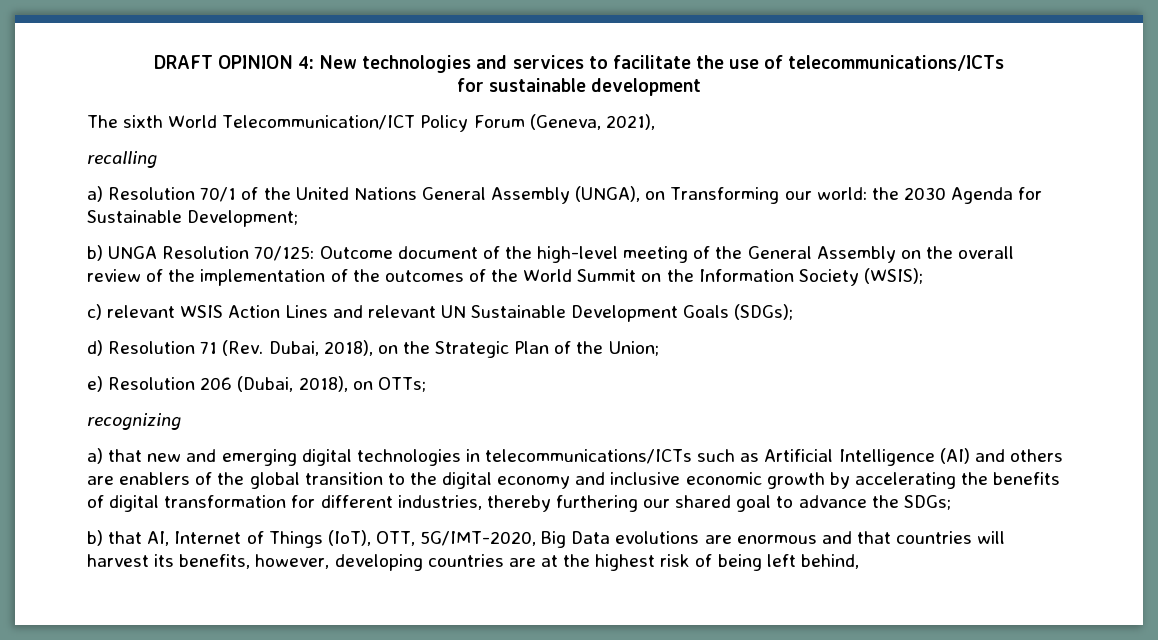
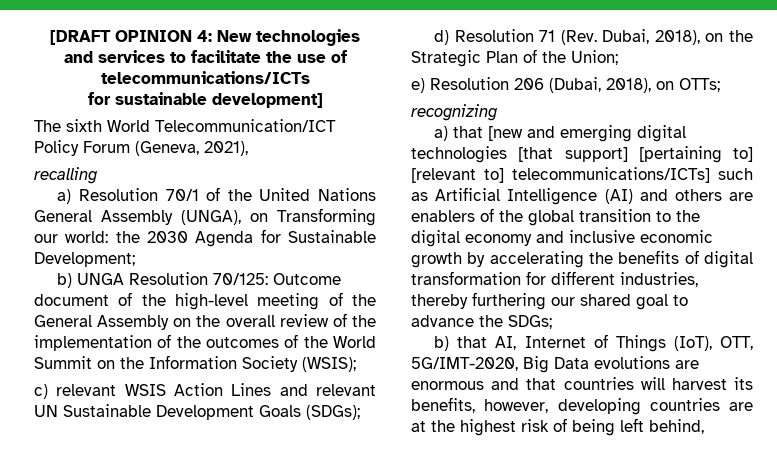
[153,55,213,69] DRAFT -> [50,30,111,45] [DRAFT
[591,78,702,96] development -> [211,93,323,108] development]
[147,453,182,462] new -> [488,126,524,141] [new
[465,449,693,464] in telecommunications/ICTs -> [518,146,753,163] [411,167,710,183] [that support] [pertaining to] [relevant to] telecommunications/ICTs]

